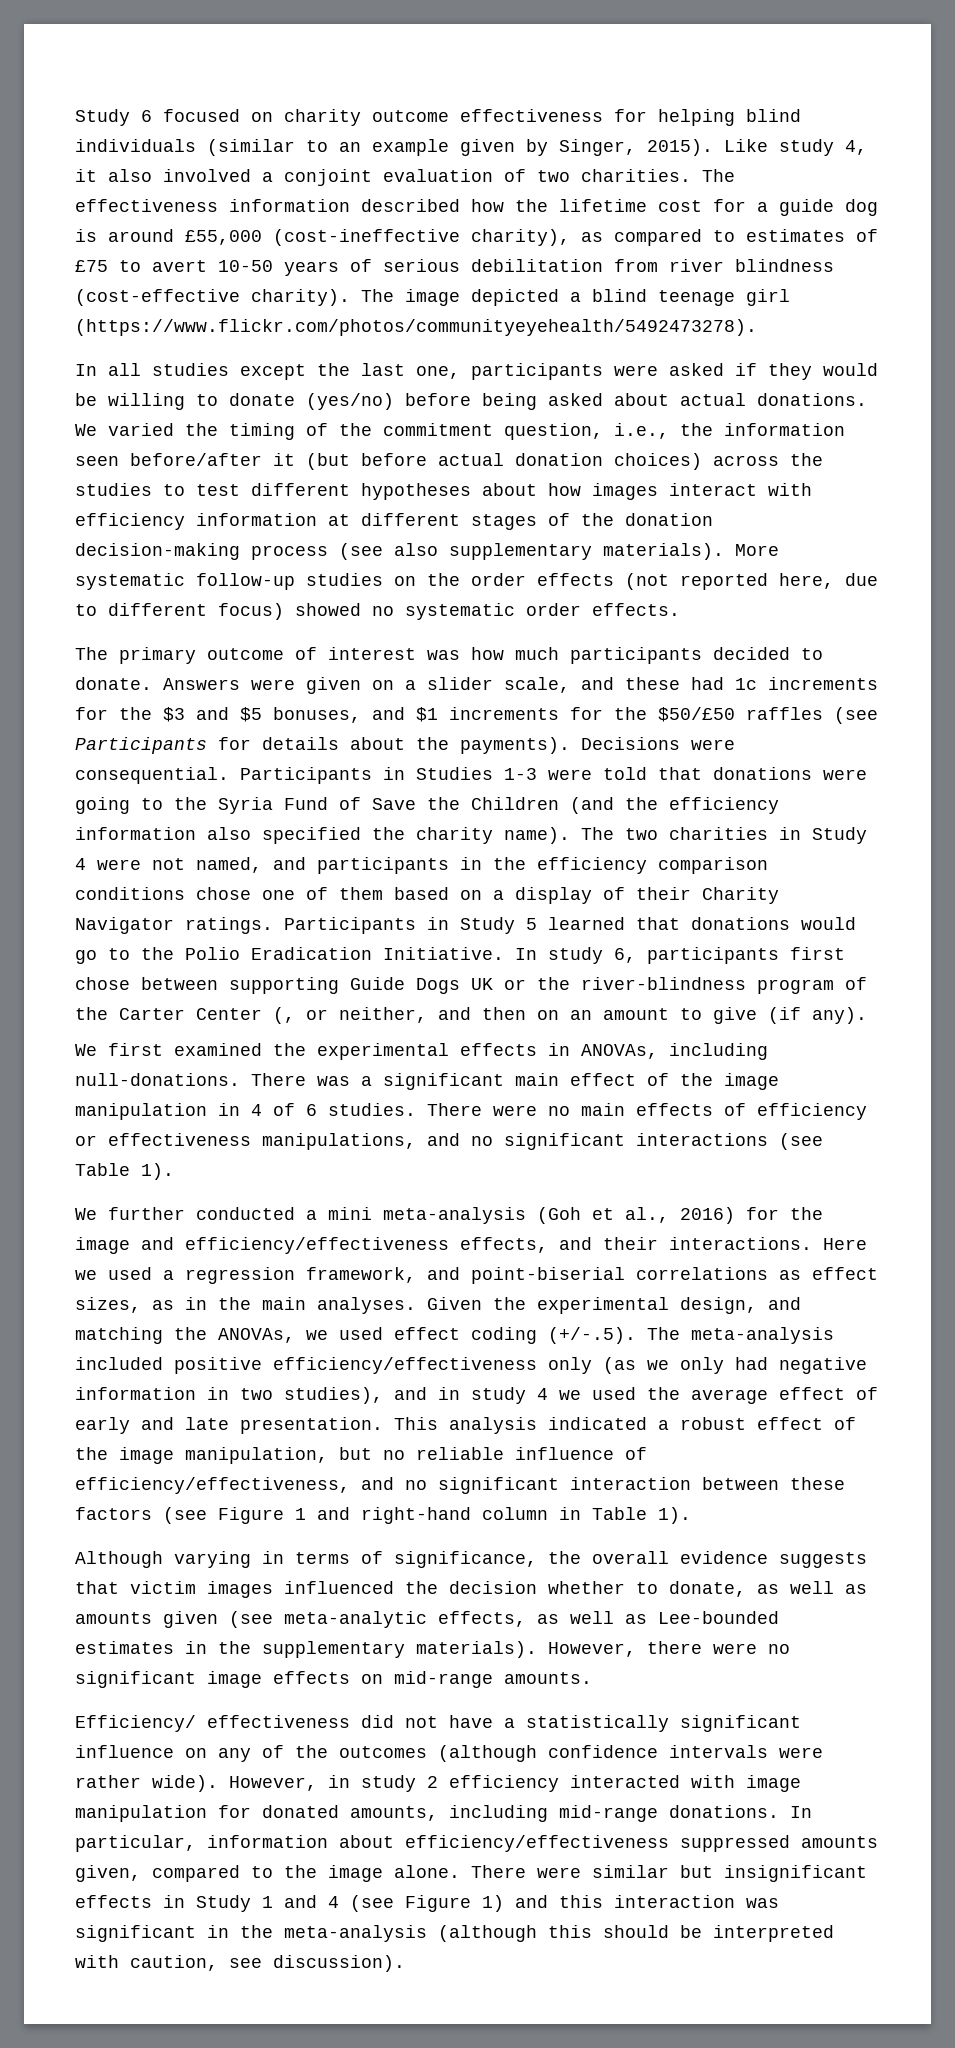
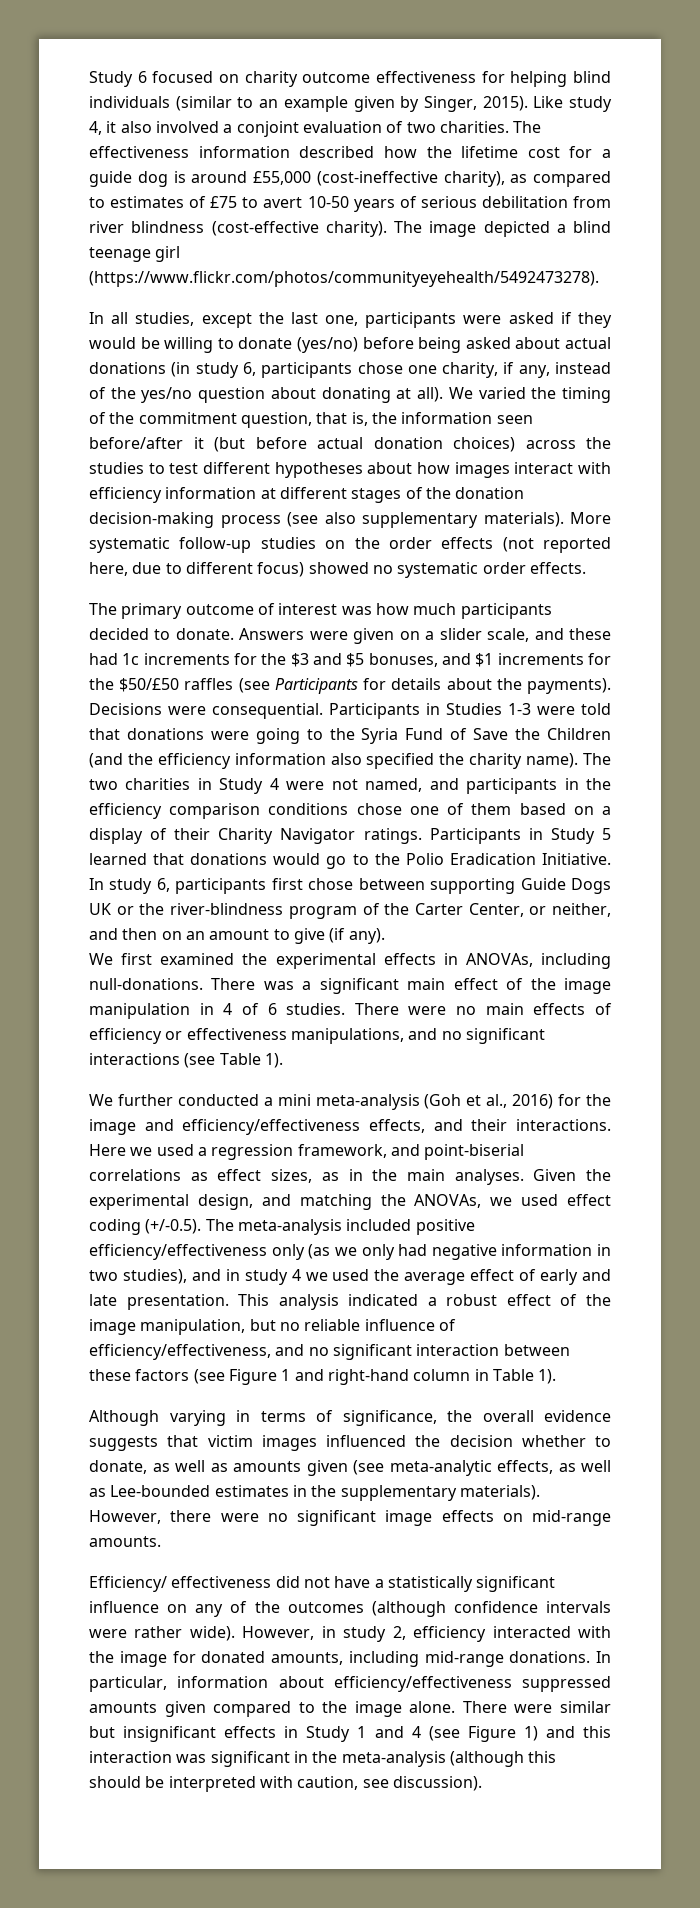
[152,363,229,376] studies -> [135,312,195,326] studies,
[757,393,867,406] donations. -> [89,362,611,378] [89,387,444,403] donations (in study 6, participants chose one charity, if any, instead of the yes/no question about donating at all).
[614,423,669,439] i.e., -> [316,412,368,426] that is,
[196,1007,295,1024] Center (, -> [468,903,524,917] Center,
[548,1327,636,1344] (+/-.5). -> [145,1219,202,1234] (+/-0.5).
[427,1776,438,1788] 2 -> [392,1626,406,1640] 2,
[746,1775,801,1792] [75,1805,207,1822] image manipulation -> [89,1651,167,1667] the image
[75,1865,141,1882] given, -> [164,1701,206,1717] given

